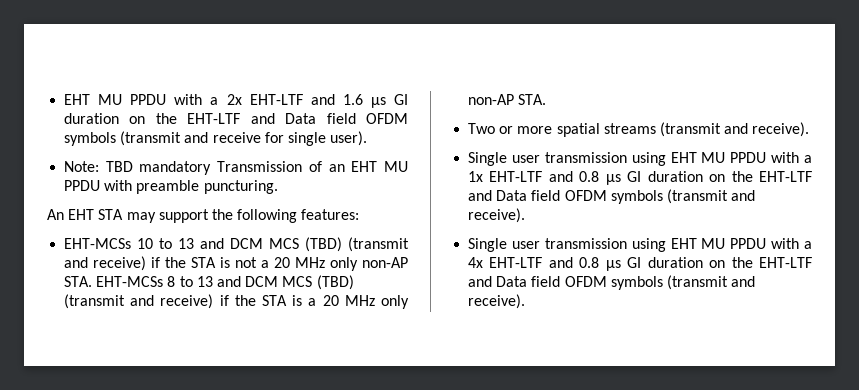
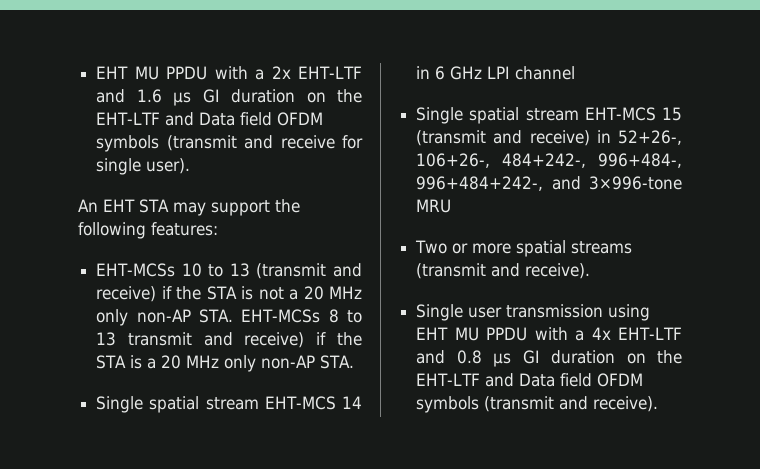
[64,161,408,175] [64,180,278,194] // Note: TBD mandatory Transmission of an EHT MU PPDU with preamble puncturing. -> (191, 166) none
[200,237,343,252] and DCM MCS (TBD) -> (250, 270) none
[216,275,354,290] [64,294,126,309] and DCM MCS (TBD) (transmit -> [127,332,192,346] transmit
(547, 99) none -> [96,396,362,413] [416,66,576,80] [416,107,682,124] [416,130,682,146] [416,153,682,168] [416,176,682,191] [416,199,452,213] // Single spatial stream EHT-MCS 14 in 6 GHz LPI channel // Single spatial stream EHT-MCS 15 (transmit and receive) in 52+26-, 106+26-, 484+242-, 996+484-, 996+484+242-, and 3×996-tone MRU
[468,152,812,166] [468,171,812,185] [468,189,756,204] [468,208,526,223] // Single user transmission using EHT MU PPDU with a 1x EHT-LTF and 0.8 µs GI duration on the EHT-LTF and Data field OFDM symbols (transmit and receive). -> (591, 271) none

